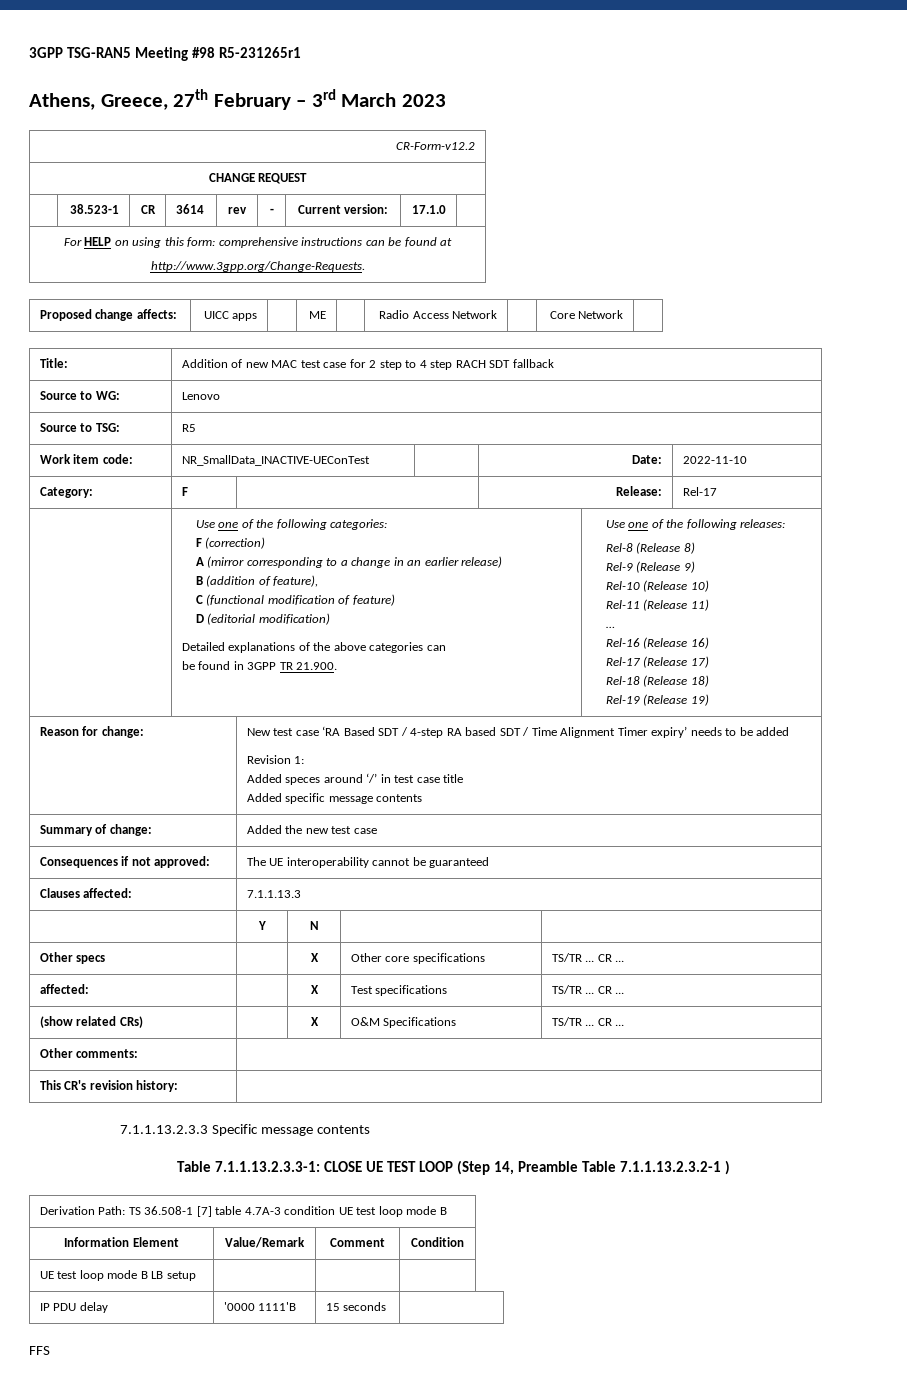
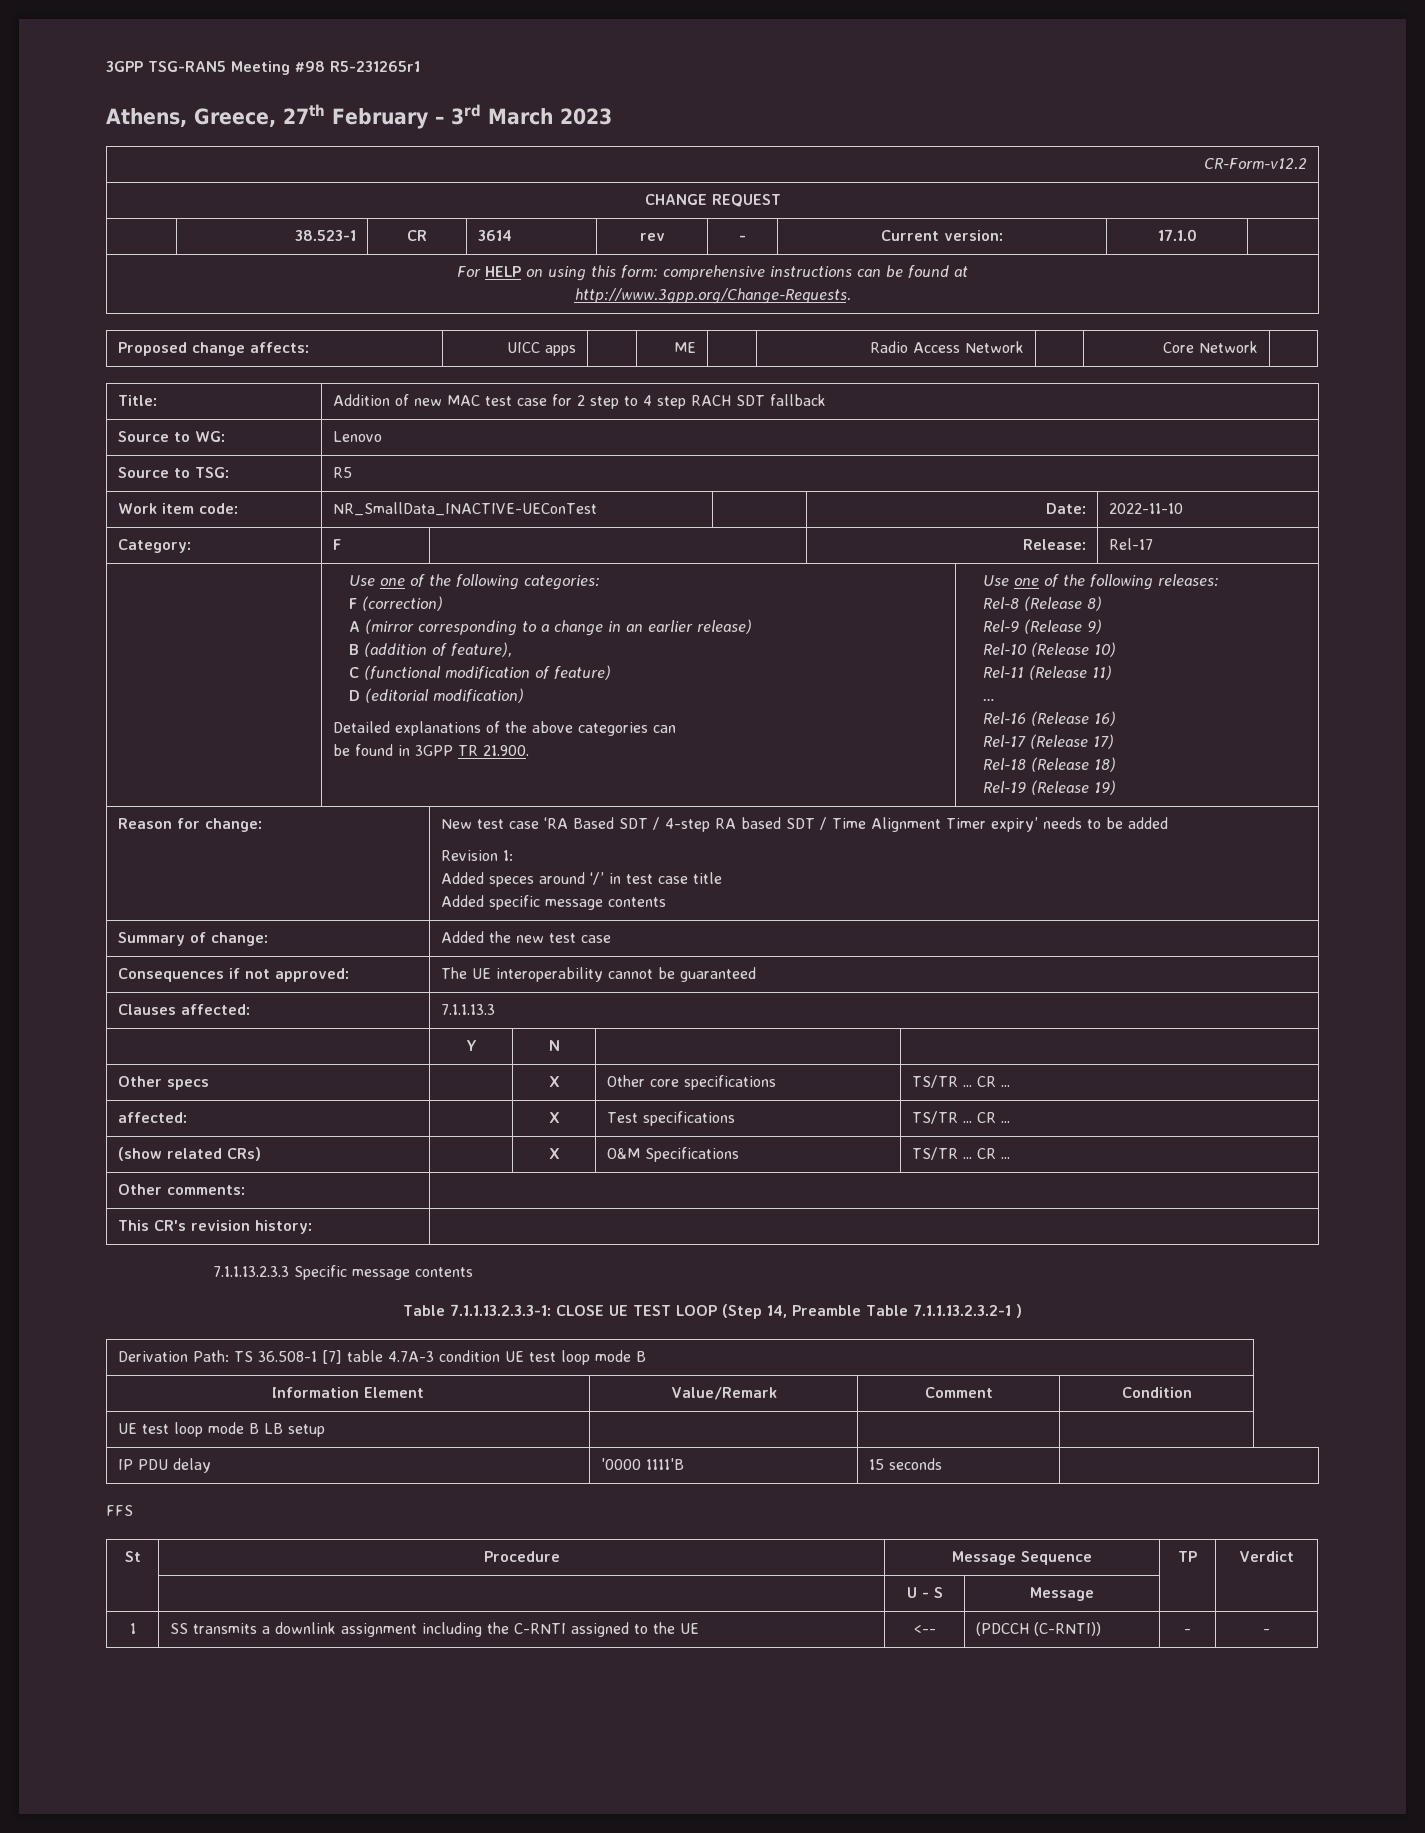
(50, 1350) none -> [124,1551,141,1562] [483,1551,560,1562] [951,1551,1092,1565] [1178,1551,1197,1562] [1239,1551,1294,1562] [906,1587,943,1598] [1030,1587,1094,1601] [129,1623,136,1634] [169,1622,699,1637] [913,1625,936,1634] [975,1622,1101,1636] [1184,1629,1191,1634] [1263,1629,1270,1634] // St | Procedure | Message Sequence | TP | Verdict // | | U - S | Message | | // 1 | SS transmits a downlink assignment including the C-RNTI assigned to the UE | <-- | (PDCCH (C-RNTI)) | - | -

